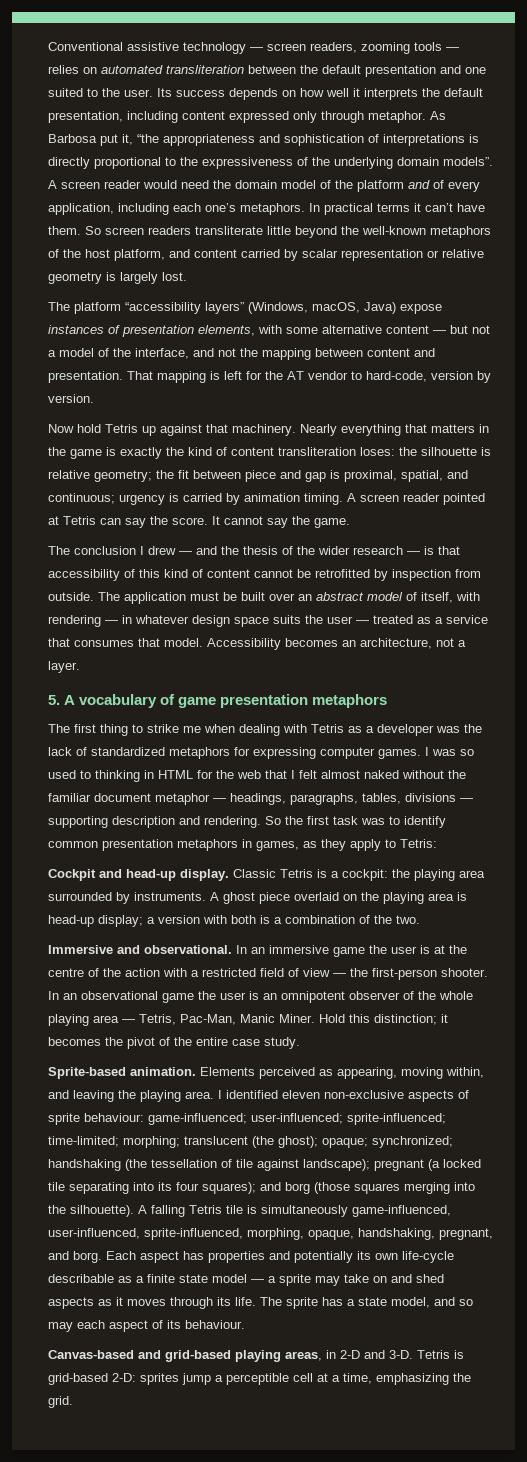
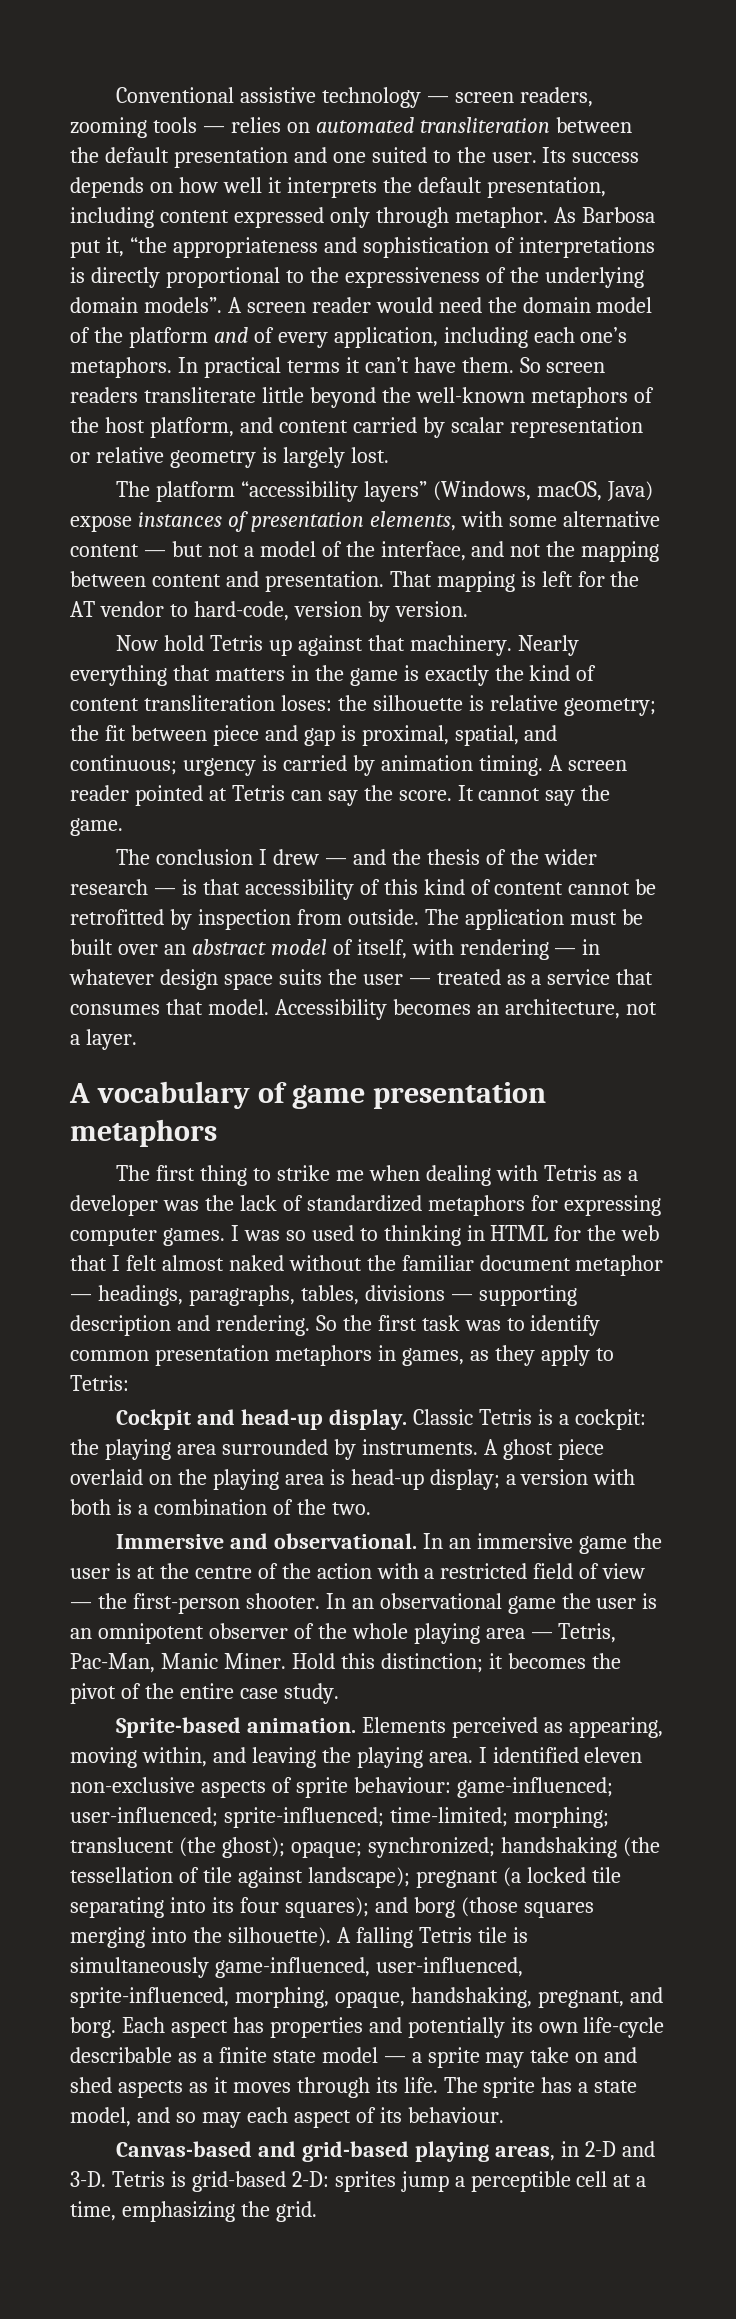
[48,695,60,705] 5. -> (137, 1039) none

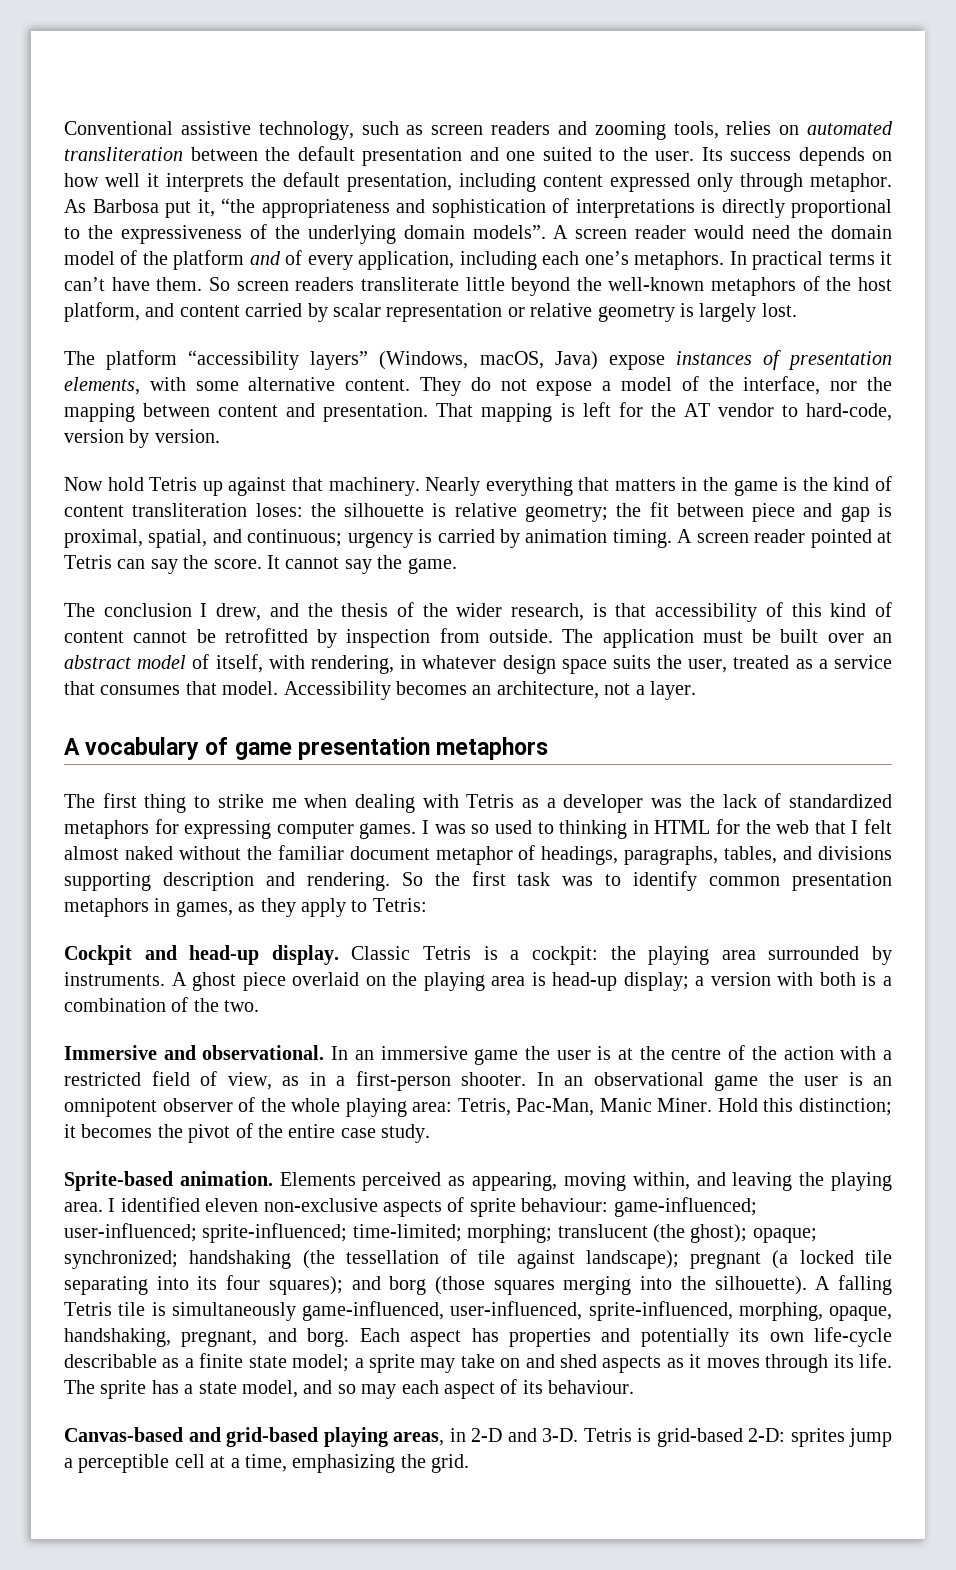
[322,87,594,108] [70,117,225,138] technology — screen readers, zooming tools — -> [258,121,719,140] technology, such as screen readers and zooming tools,
[70,541,239,557] content — but not -> [345,377,593,396] content. They do not expose
[471,541,542,557] and not -> [830,381,858,391] nor
[424,665,489,686] exactly -> (798, 484) none
[273,849,348,865] drew — -> [216,603,262,621] drew,
[70,879,176,895] research — -> [511,603,585,621] research,
[459,939,577,960] rendering — -> [310,655,394,674] rendering,
[362,974,431,985] user — -> [688,659,728,673] user,
[70,1294,92,1301] — -> [518,845,536,860] of
[364,1285,473,1301] divisions — -> [783,846,892,860] and divisions
[602,1563,646,1579] [70,1593,127,1609] view — the -> [227,1072,345,1090] view, as in a
[485,1628,553,1639] area — -> [412,1102,453,1112] area:
[321,2047,406,2063] model — -> [292,1354,350,1372] model;

